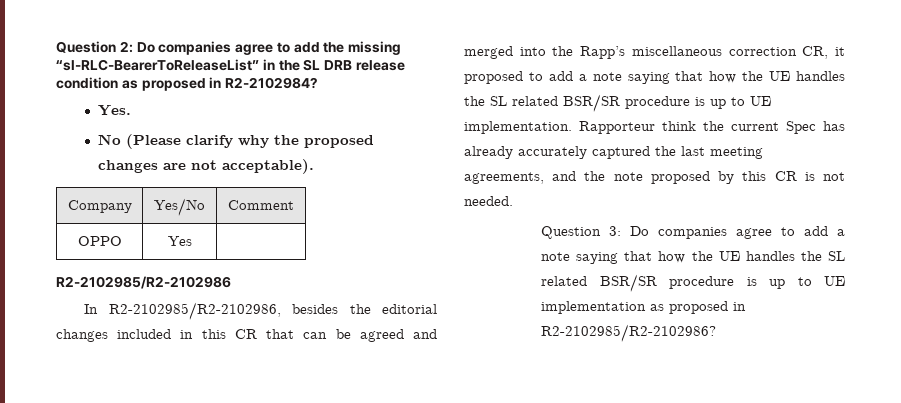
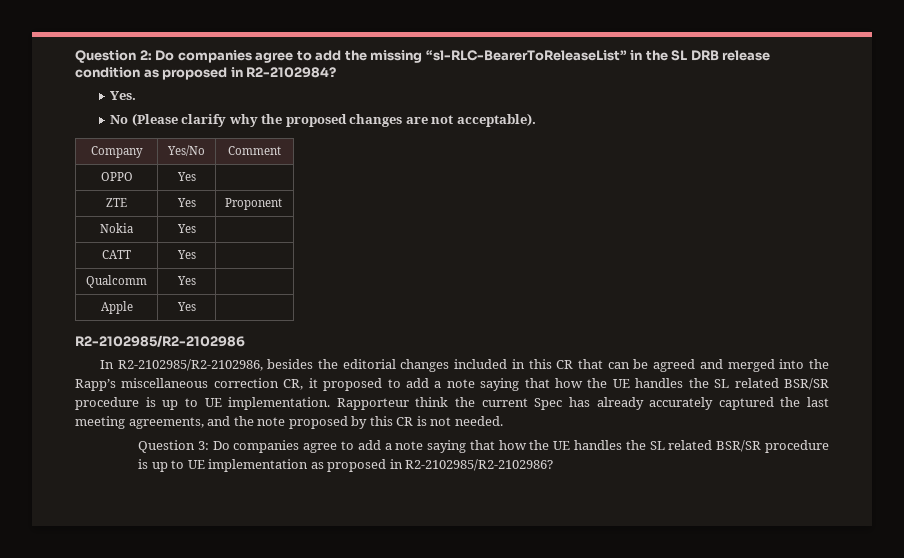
(192, 241) none -> [106,198,127,207] [176,198,196,207] [225,198,283,210] [100,223,133,233] [176,224,196,233] [102,250,131,259] [176,250,196,259] [86,275,147,288] [176,276,196,285] [100,301,133,314] [176,302,196,311] // ZTE | Yes | Proponent // Nokia | Yes | // CATT | Yes | // Qualcomm | Yes | // Apple | Yes |

